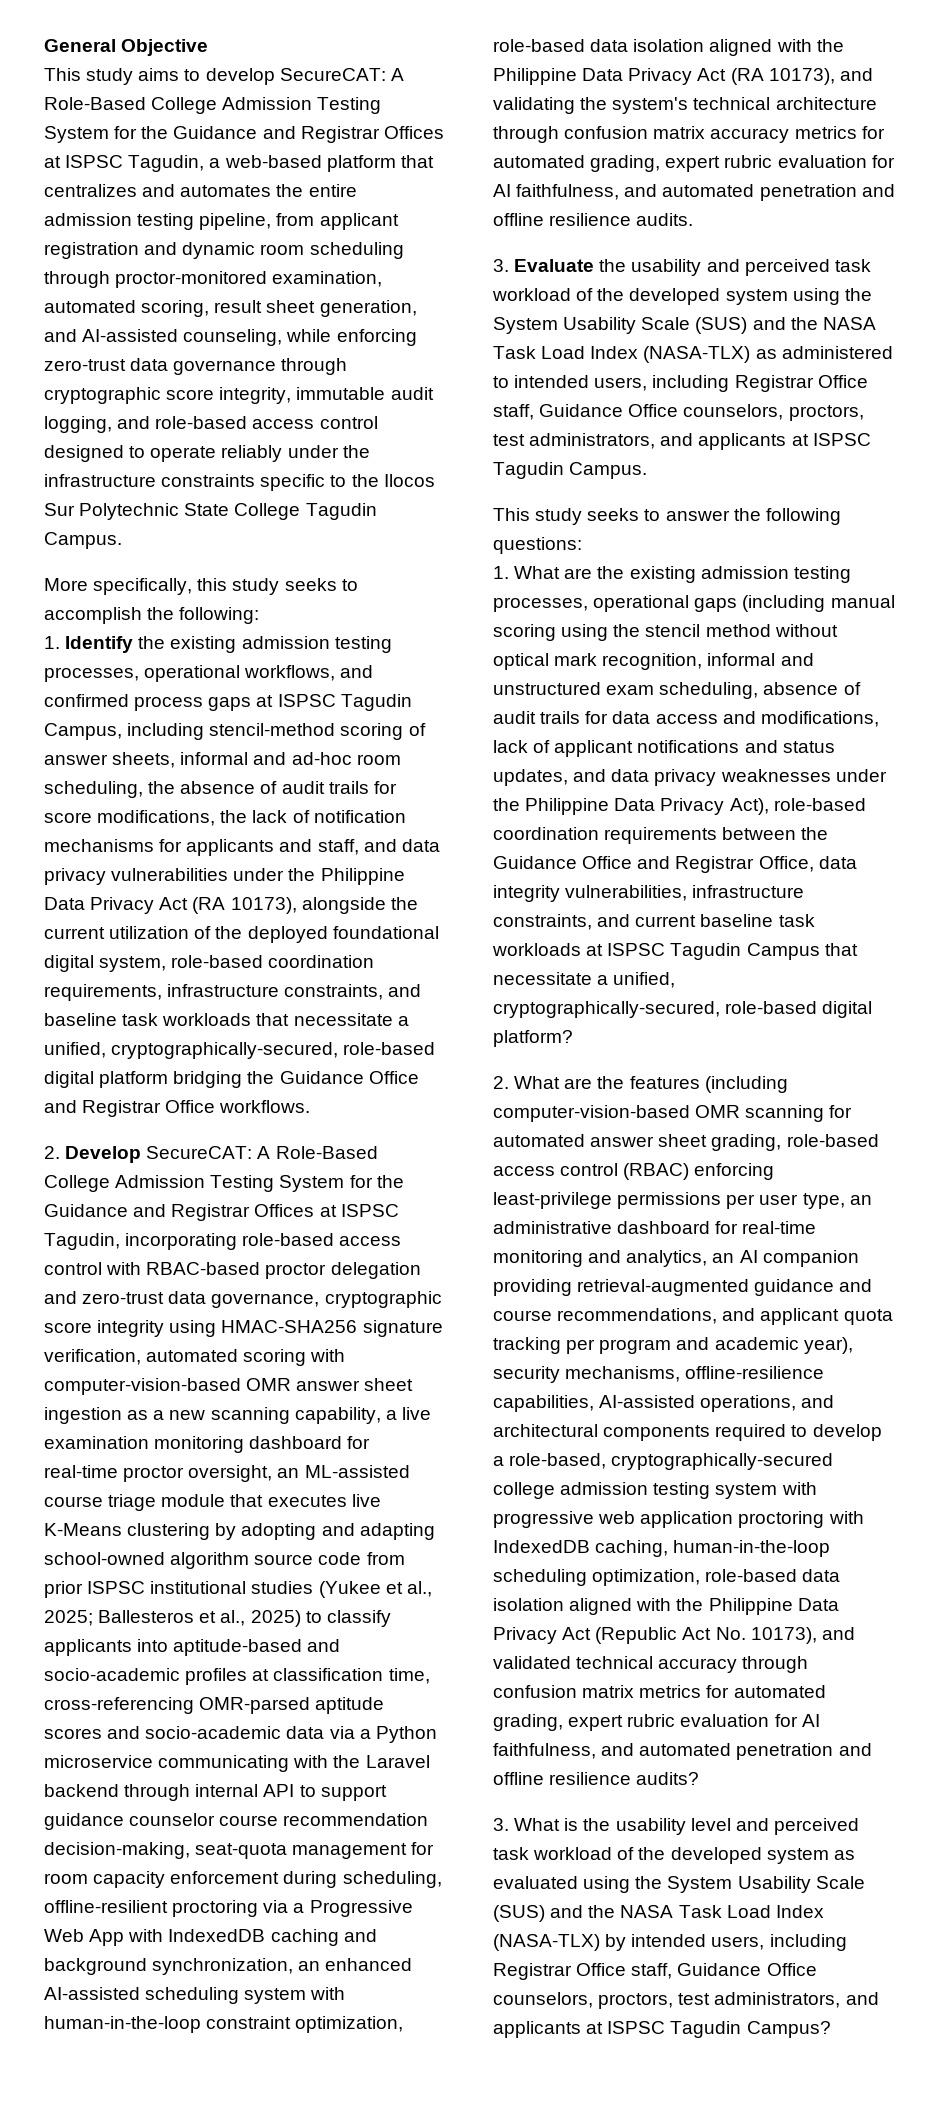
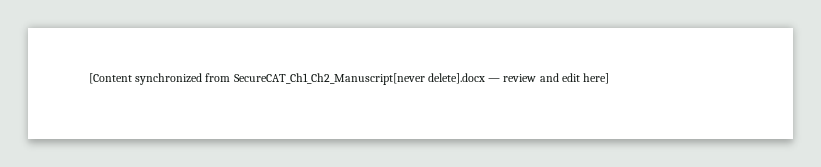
[44,39,209,56] [44,68,404,85] [44,97,382,114] [44,126,444,143] [44,155,434,172] [44,184,357,197] [44,213,399,230] [44,242,404,259] [44,271,383,288] [44,300,417,317] [44,329,417,346] [44,358,348,375] [44,387,434,404] [44,416,378,433] [44,445,370,462] [44,474,435,491] [44,503,377,520] [44,532,122,549] [44,578,358,595] [44,607,260,624] [44,636,392,653] [44,665,374,682] [44,694,412,711] [44,723,426,740] [44,752,401,768] [44,781,397,798] [44,810,406,826] [44,839,440,856] [44,868,405,885] [44,897,418,914] [44,926,439,943] [44,955,375,972] [44,984,422,1001] [44,1013,409,1026] [44,1042,436,1059] [44,1071,419,1088] [44,1100,311,1117] [44,1146,378,1163] [44,1175,404,1192] [44,1204,399,1221] [44,1233,402,1250] [44,1262,421,1279] [44,1291,442,1308] [44,1320,443,1337] [44,1349,346,1366] [44,1378,414,1395] [44,1407,431,1424] [44,1436,371,1453] [44,1465,410,1482] [44,1494,381,1511] [44,1523,435,1540] [44,1552,405,1569] [44,1581,432,1598] [44,1610,391,1627] [44,1639,341,1656] [44,1668,430,1685] [44,1697,385,1714] [44,1726,437,1743] [44,1755,430,1772] [44,1784,387,1801] [44,1813,429,1830] [44,1842,435,1859] [44,1871,442,1888] [44,1900,413,1917] [44,1929,377,1946] [44,1958,413,1975] [44,1987,346,2004] [44,2016,404,2033] [493,39,844,56] [493,68,873,85] [493,97,877,114] [493,126,885,143] [493,155,895,172] [493,184,895,201] [493,213,694,226] [493,259,871,276] [492,288,872,305] [493,317,876,334] [493,346,893,363] [493,375,868,392] [493,404,864,421] [493,433,871,450] [493,462,648,479] [493,508,841,525] [493,537,582,554] [493,566,851,583] [493,595,895,612] [493,624,838,641] [493,653,814,670] [493,682,861,699] [493,711,879,727] [493,740,835,757] [493,769,887,786] [493,798,866,815] [493,827,829,844] [493,856,857,873] [493,885,805,902] [493,914,815,930] [492,943,858,960] [493,972,676,988] [493,1001,873,1018] [493,1030,573,1047] [493,1076,788,1093] [493,1105,853,1122] [493,1134,879,1151] [493,1163,775,1180] [493,1192,872,1209] [493,1221,817,1234] [493,1250,859,1267] [493,1279,873,1296] [493,1308,893,1325] [493,1337,853,1354] [493,1366,825,1383] [493,1395,835,1412] [493,1424,882,1441] [493,1453,834,1470] [493,1482,817,1499] [493,1511,864,1528] [493,1540,831,1557] [493,1569,841,1586] [493,1598,839,1615] [493,1627,855,1644] [493,1656,809,1673] [493,1685,826,1698] [493,1714,820,1731] [493,1743,872,1760] [493,1772,700,1785] [493,1818,859,1835] [493,1847,855,1864] [493,1876,865,1893] [493,1905,824,1922] [493,1934,847,1951] [493,1963,817,1980] [493,1992,879,2009] [493,2021,831,2038] General Objective // This study aims to develop SecureCAT: A Role-Based College Admission Testing System for the Guidance and Registrar Offices at ISPSC Tagudin, a web-based platform that centralizes and automates the entire admission testing pipeline, from applicant registration and dynamic room scheduling through proctor-monitored examination, automated scoring, result sheet generation, and AI-assisted counseling, while enforcing zero-trust data governance through cryptographic score integrity, immutable audit logging, and role-based access control designed to operate reliably under the infrastructure constraints specific to the Ilocos Sur Polytechnic State College Tagudin Campus. // More specifically, this study seeks to accomplish the following: // 1. Identify the existing admission testing processes, operational workflows, and confirmed process gaps at ISPSC Tagudin Campus, including stencil-method scoring of answer sheets, informal and ad-hoc room scheduling, the absence of audit trails for score modifications, the lack of notification mechanisms for applicants and staff, and data privacy vulnerabilities under the Philippine Data Privacy Act (RA 10173), alongside the current utilization of the deployed foundational digital system, role-based coordination requirements, infrastructure constraints, and baseline task workloads that necessitate a unified, cryptographically-secured, role-based digital platform bridging the Guidance Office and Registrar Office workflows. // 2. Develop SecureCAT: A Role-Based College Admission Testing System for the Guidance and Registrar Offices at ISPSC Tagudin, incorporating role-based access control with RBAC-based proctor delegation and zero-trust data governance, cryptographic score integrity using HMAC-SHA256 signature verification, automated scoring with computer-vision-based OMR answer sheet ingestion as a new scanning capability, a live examination monitoring dashboard for real-time proctor oversight, an ML-assisted course triage module that executes live K-Means clustering by adopting and adapting school-owned algorithm source code from prior ISPSC institutional studies (Yukee et al., 2025; Ballesteros et al., 2025) to classify applicants into aptitude-based and socio-academic profiles at classification time, cross-referencing OMR-parsed aptitude scores and socio-academic data via a Python microservice communicating with the Laravel backend through internal API to support guidance counselor course recommendation decision-making, seat-quota management for room capacity enforcement during scheduling, offline-resilient proctoring via a Progressive Web App with IndexedDB caching and background synchronization, an enhanced AI-assisted scheduling system with human-in-the-loop constraint optimization, role-based data isolation aligned with the Philippine Data Privacy Act (RA 10173), and validating the system's technical architecture through confusion matrix accuracy metrics for automated grading, expert rubric evaluation for AI faithfulness, and automated penetration and offline resilience audits. // 3. Evaluate the usability and perceived task workload of the developed system using the System Usability Scale (SUS) and the NASA Task Load Index (NASA-TLX) as administered to intended users, including Registrar Office staff, Guidance Office counselors, proctors, test administrators, and applicants at ISPSC Tagudin Campus. // This study seeks to answer the following questions: // 1. What are the existing admission testing processes, operational gaps (including manual scoring using the stencil method without optical mark recognition, informal and unstructured exam scheduling, absence of audit trails for data access and modifications, lack of applicant notifications and status updates, and data privacy weaknesses under the Philippine Data Privacy Act), role-based coordination requirements between the Guidance Office and Registrar Office, data integrity vulnerabilities, infrastructure constraints, and current baseline task workloads at ISPSC Tagudin Campus that necessitate a unified, cryptographically-secured, role-based digital platform? // 2. What are the features (including computer-vision-based OMR scanning for automated answer sheet grading, role-based access control (RBAC) enforcing least-privilege permissions per user type, an administrative dashboard for real-time monitoring and analytics, an AI companion providing retrieval-augmented guidance and course recommendations, and applicant quota tracking per program and academic year), security mechanisms, offline-resilience capabilities, AI-assisted operations, and architectural components required to develop a role-based, cryptographically-secured college admission testing system with progressive web application proctoring with IndexedDB caching, human-in-the-loop scheduling optimization, role-based data isolation aligned with the Philippine Data Privacy Act (Republic Act No. 10173), and validated technical accuracy through confusion matrix metrics for automated grading, expert rubric evaluation for AI faithfulness, and automated penetration and offline resilience audits? // 3. What is the usability level and perceived task workload of the developed system as evaluated using the System Usability Scale (SUS) and the NASA Task Load Index (NASA-TLX) by intended users, including Registrar Office staff, Guidance Office counselors, proctors, test administrators, and applicants at ISPSC Tagudin Campus? -> [89,73,610,85] [Content synchronized from SecureCAT_Ch1_Ch2_Manuscript[never delete].docx — review and edit here]

